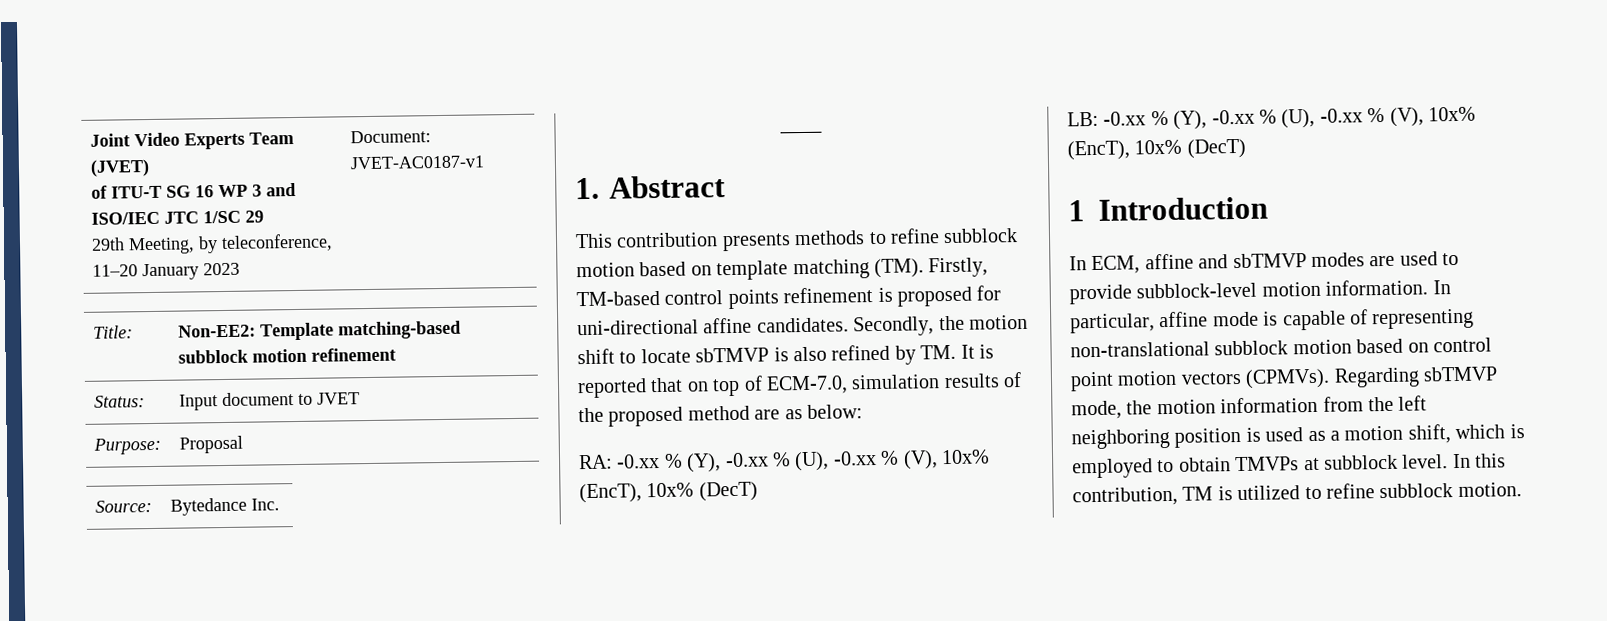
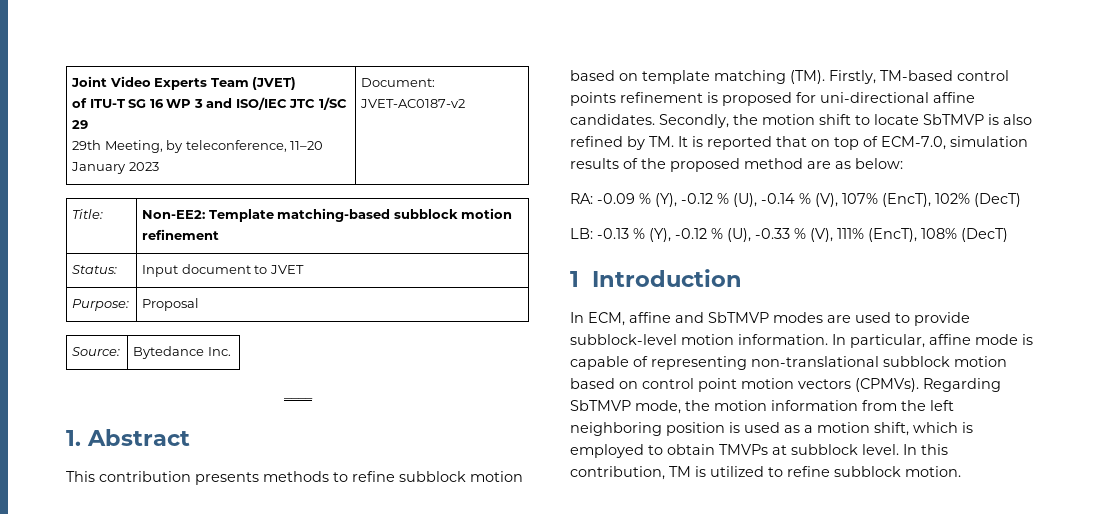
[350,155,485,170] JVET-AC0187-v1 -> [360,99,466,108] JVET-AC0187-v2
[695,347,770,363] sbTMVP -> [923,114,984,125] SbTMVP
[616,449,990,473] [579,482,695,504] -0.xx % (Y), -0.xx % (U), -0.xx % (V), 10x% (EncT), 10x% -> [597,193,970,207] -0.09 % (Y), -0.12 % (U), -0.14 % (V), 107% (EncT), 102%
[1103,106,1476,130] [1067,139,1183,161] -0.xx % (Y), -0.xx % (U), -0.xx % (V), 10x% (EncT), 10x% -> [597,228,957,242] -0.13 % (Y), -0.12 % (U), -0.33 % (V), 111% (EncT), 108%
[1232,253,1307,269] sbTMVP -> [708,312,769,323] SbTMVP
[1423,366,1498,382] sbTMVP -> [570,400,631,411] SbTMVP

